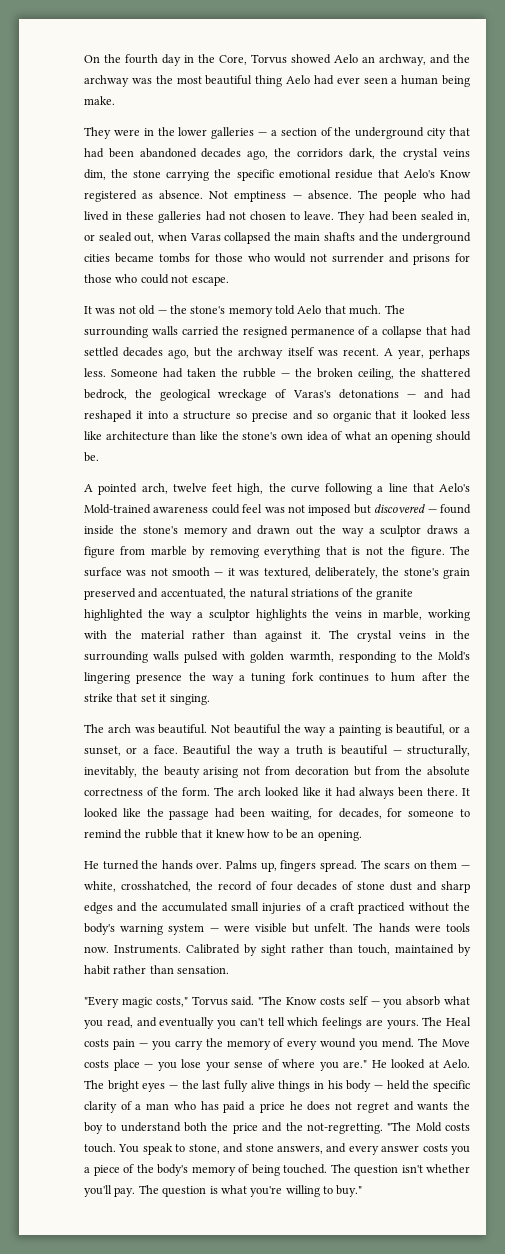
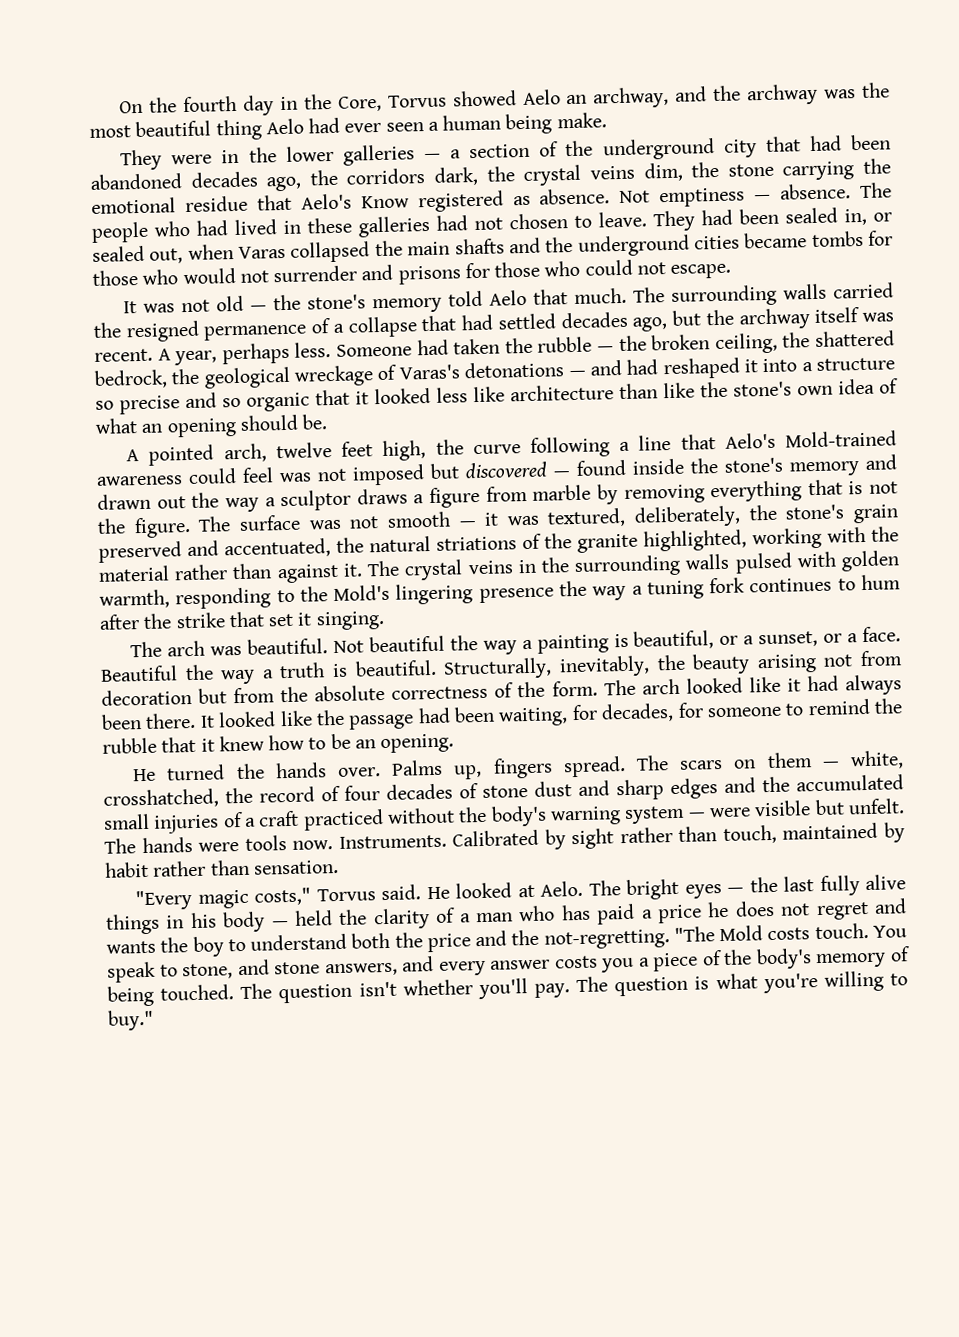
[236,169,274,181] specific -> (892, 166) none
[84,609,423,621] highlighted the way a sculptor highlights the veins in marble, -> [643,529,747,552] highlighted,
[341,745,470,757] beautiful — structurally, -> [354,657,553,680] beautiful. Structurally,
[258,996,470,1008] [84,1017,471,1029] [84,1038,470,1050] [84,1059,367,1071] "The Know costs self — you absorb what you read, and eventually you can't tell which feelings are yours. The Heal costs pain — you carry the memory of every wound you mend. The Move costs place — you lose your sense of where you are." -> (422, 892) none
[433,1080,471,1092] specific -> (368, 917) none

